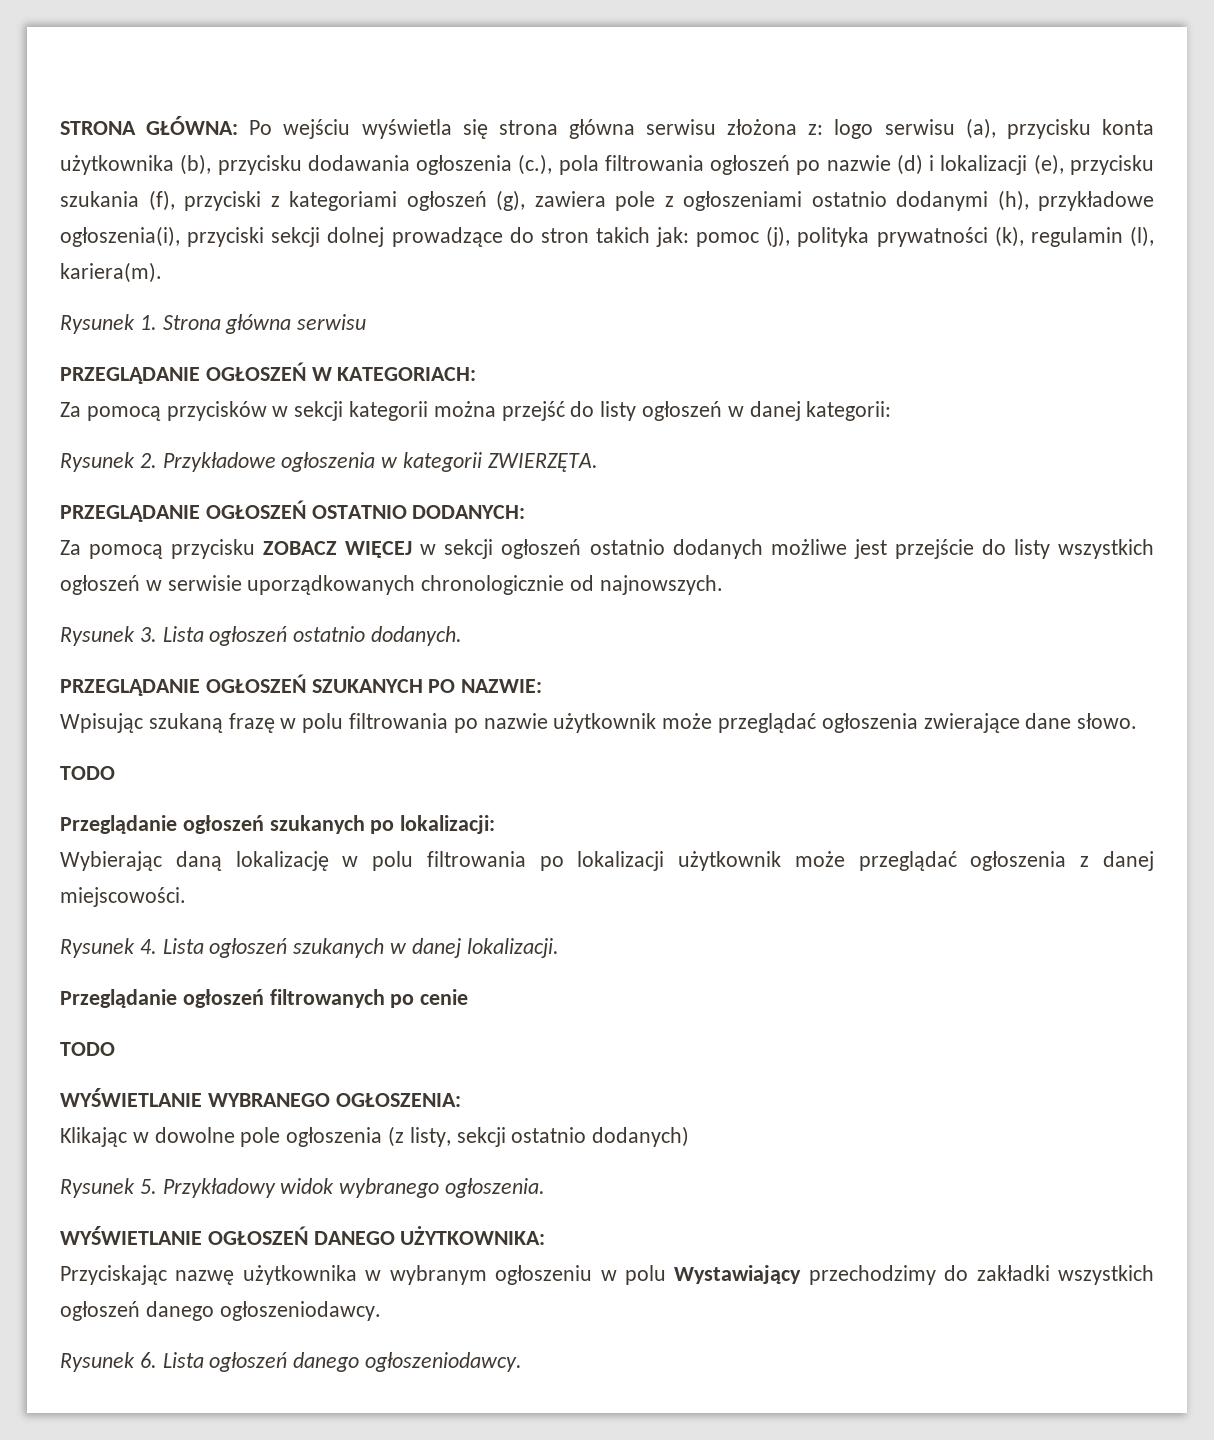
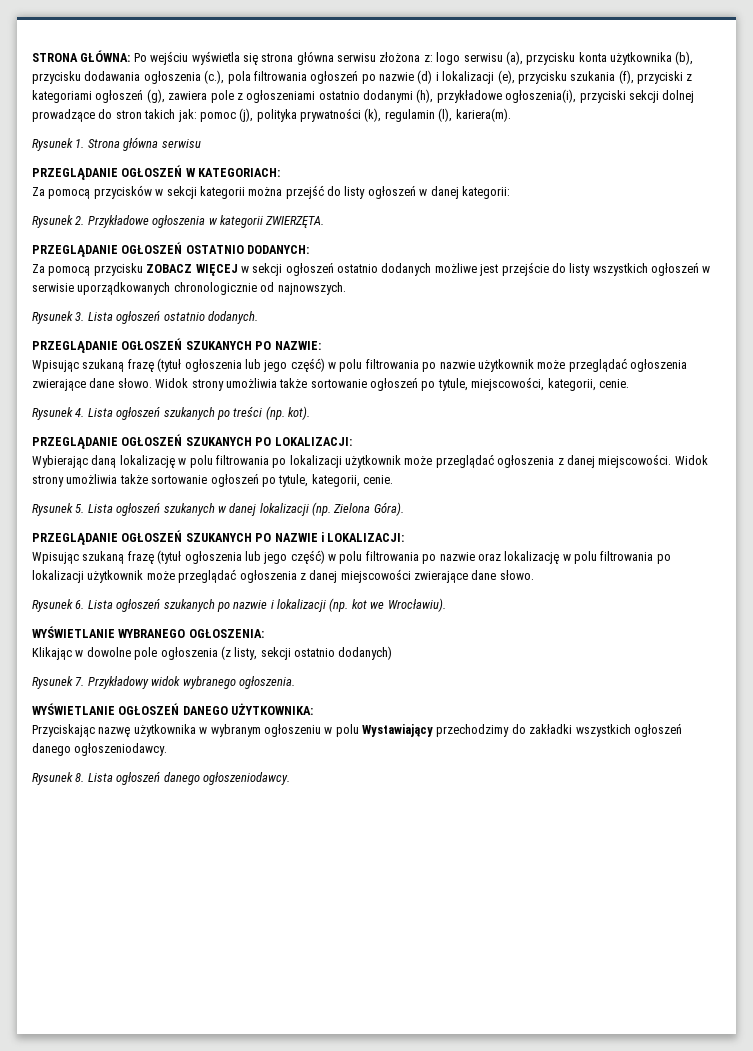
(275, 723) none -> [157,358,325,372] (tytuł ogłoszenia lub jego część)
[60,766,115,780] [60,815,496,834] // TODO // Przeglądanie ogłoszeń szukanych po lokalizacji: -> [155,377,629,391] [32,406,310,420] [32,434,352,449] Widok strony umożliwia także sortowanie ogłoszeń po tytule, miejscowości, kategorii, cenie. // Rysunek 4. Lista ogłoszeń szukanych po treści (np. kot). // PRZEGLĄDANIE OGŁOSZEŃ SZUKANYCH PO LOKALIZACJI:
[60,938,157,958] // Rysunek 4. -> [674,455,708,465] [32,474,393,487] [32,503,85,516] Widok strony umożliwia także sortowanie ogłoszeń po tytule, kategorii, cenie. // Rysunek 5.
[466,938,559,958] [60,989,469,1008] [60,1042,115,1056] lokalizacji. // Przeglądanie ogłoszeń filtrowanych po cenie // TODO -> [259,502,404,516] [32,530,405,545] [32,550,671,564] [32,569,534,583] [32,598,446,612] lokalizacji (np. Zielona Góra). // PRZEGLĄDANIE OGŁOSZEŃ SZUKANYCH PO NAZWIE i LOKALIZACJI: // Wpisując szukaną frazę (tytuł ogłoszenia lub jego część) w polu filtrowania po nazwie oraz lokalizację w polu filtrowania po lokalizacji użytkownik może przeglądać ogłoszenia z danej miejscowości zwierające dane słowo. // Rysunek 6. Lista ogłoszeń szukanych po nazwie i lokalizacji (np. kot we Wrocławiu).
[139,1179,157,1194] 5. -> [75,677,85,686] 7.
[139,1352,157,1368] 6. -> [75,773,85,782] 8.

